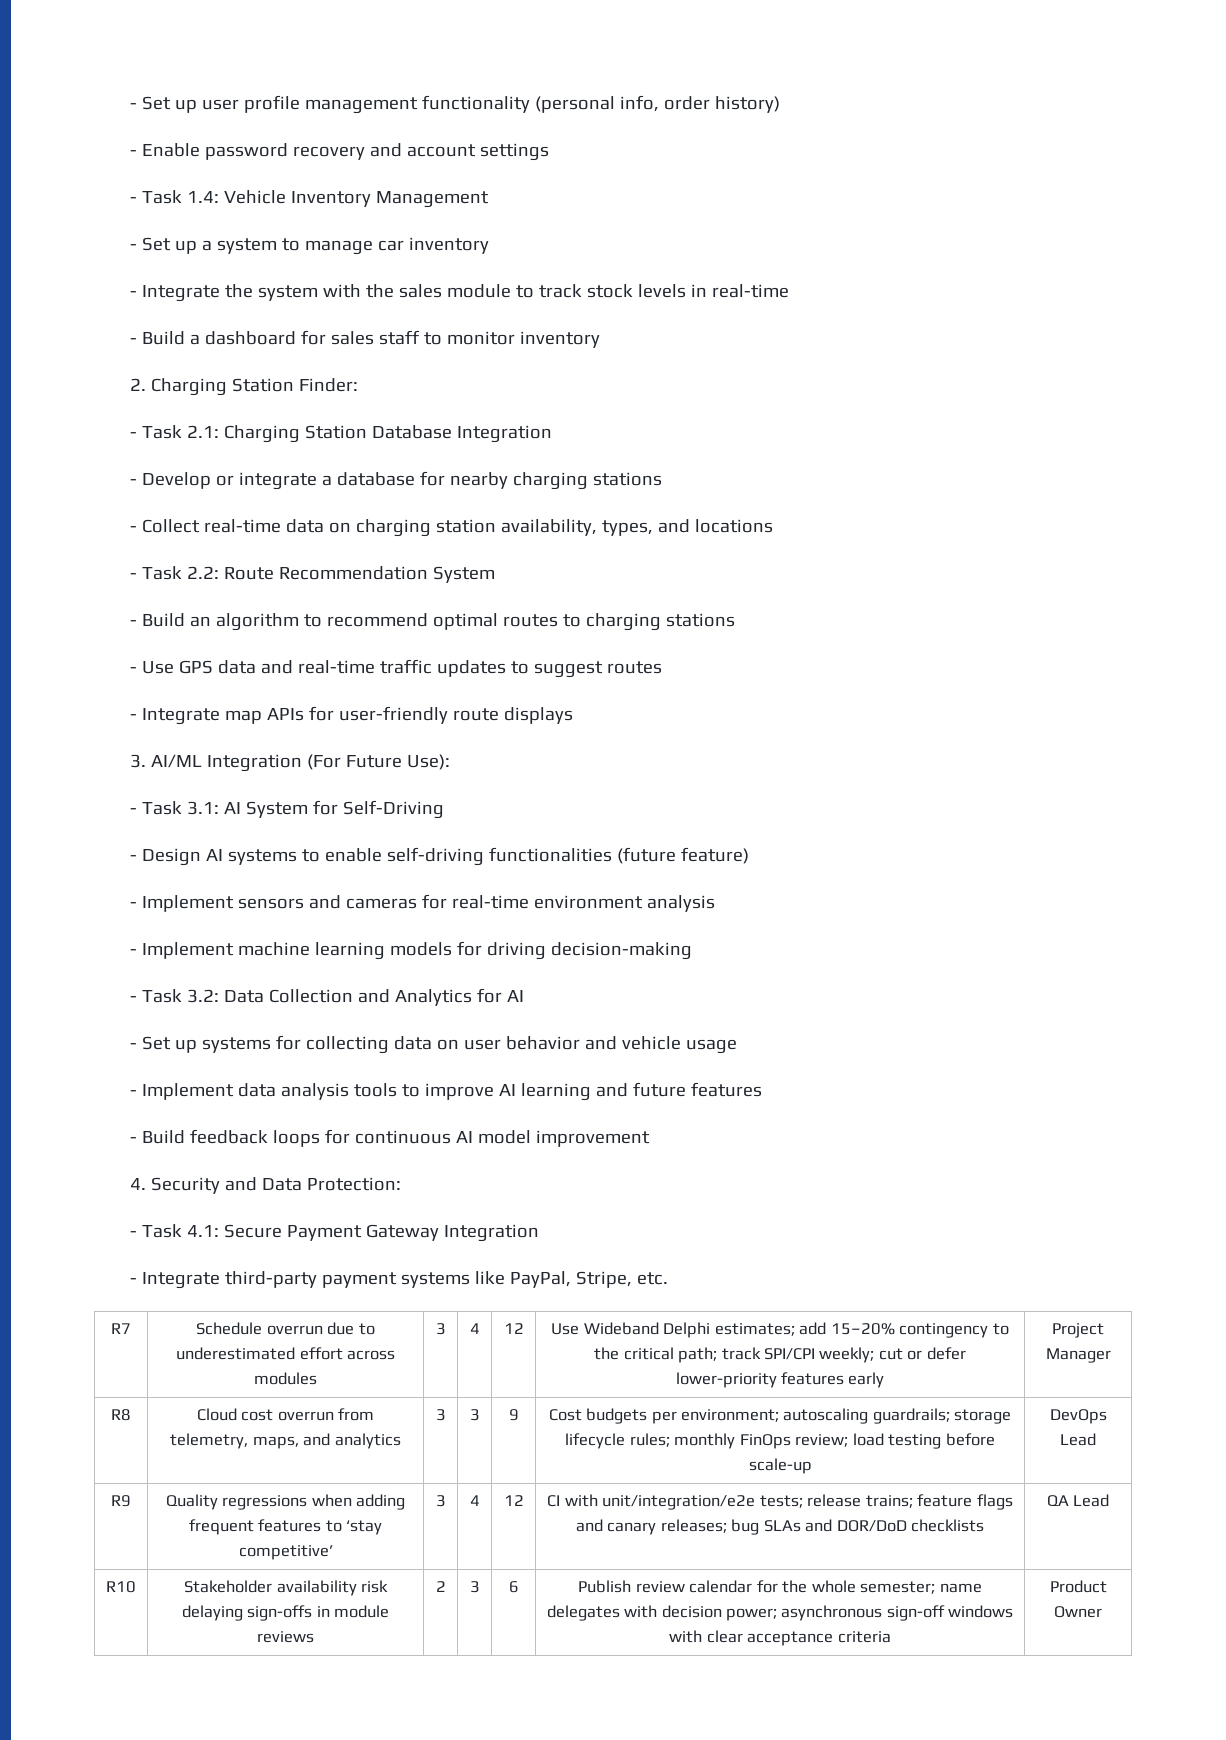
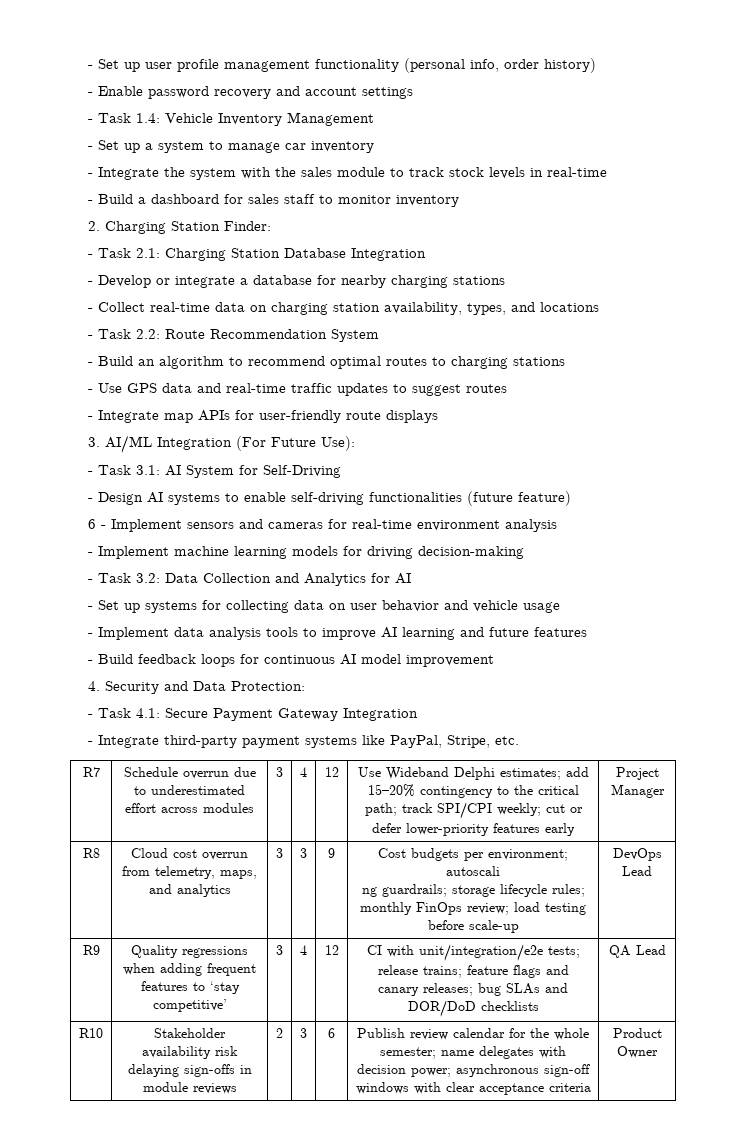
(749, 855) none -> [87,519,96,529] 6
[783,1408,869,1424] autoscaling -> [446,866,500,876] [361,887,377,897] autoscali // ng

